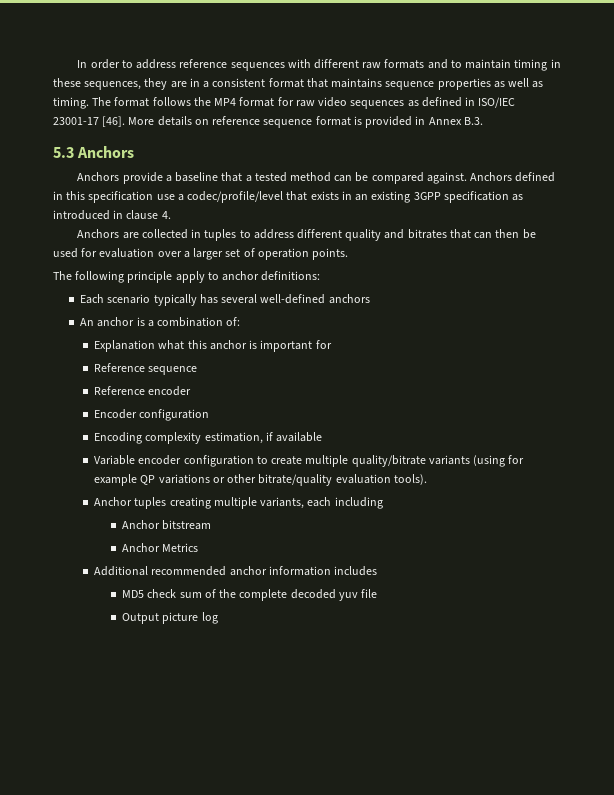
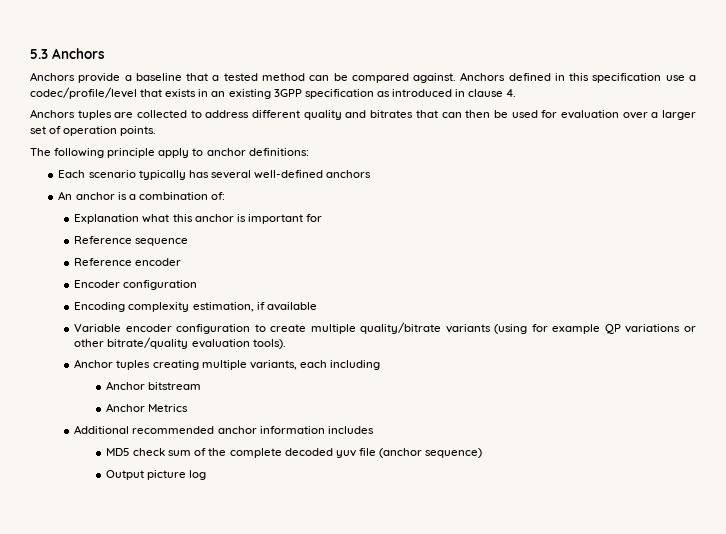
[77,59,561,71] [53,78,544,90] [53,97,516,109] [53,116,483,128] In order to address reference sequences with different raw formats and to maintain timing in these sequences, they are in a consistent format that maintains sequence properties as well as timing. The format follows the MP4 format for raw video sequences as defined in ISO/IEC 23001-17 [46]. More details on reference sequence format is provided in Annex B.3. // -> (30, 54) none
(120, 233) none -> [77,110,112,120] tuples
[191,229,237,241] in tuples -> (188, 114) none
(377, 593) none -> [378,448,483,458] (anchor sequence)

